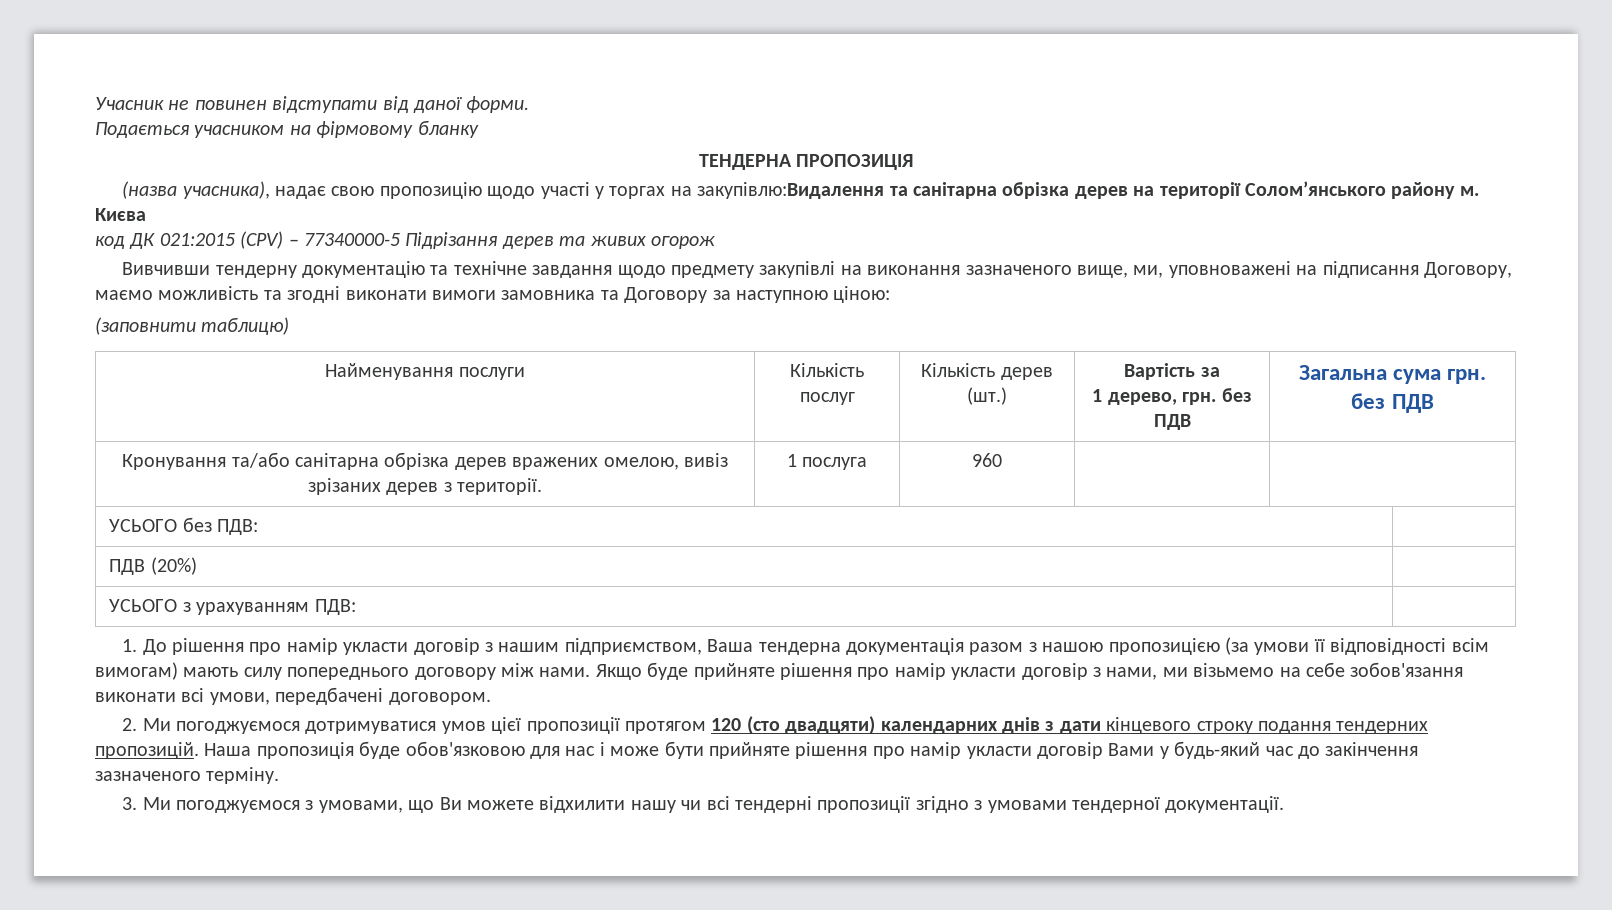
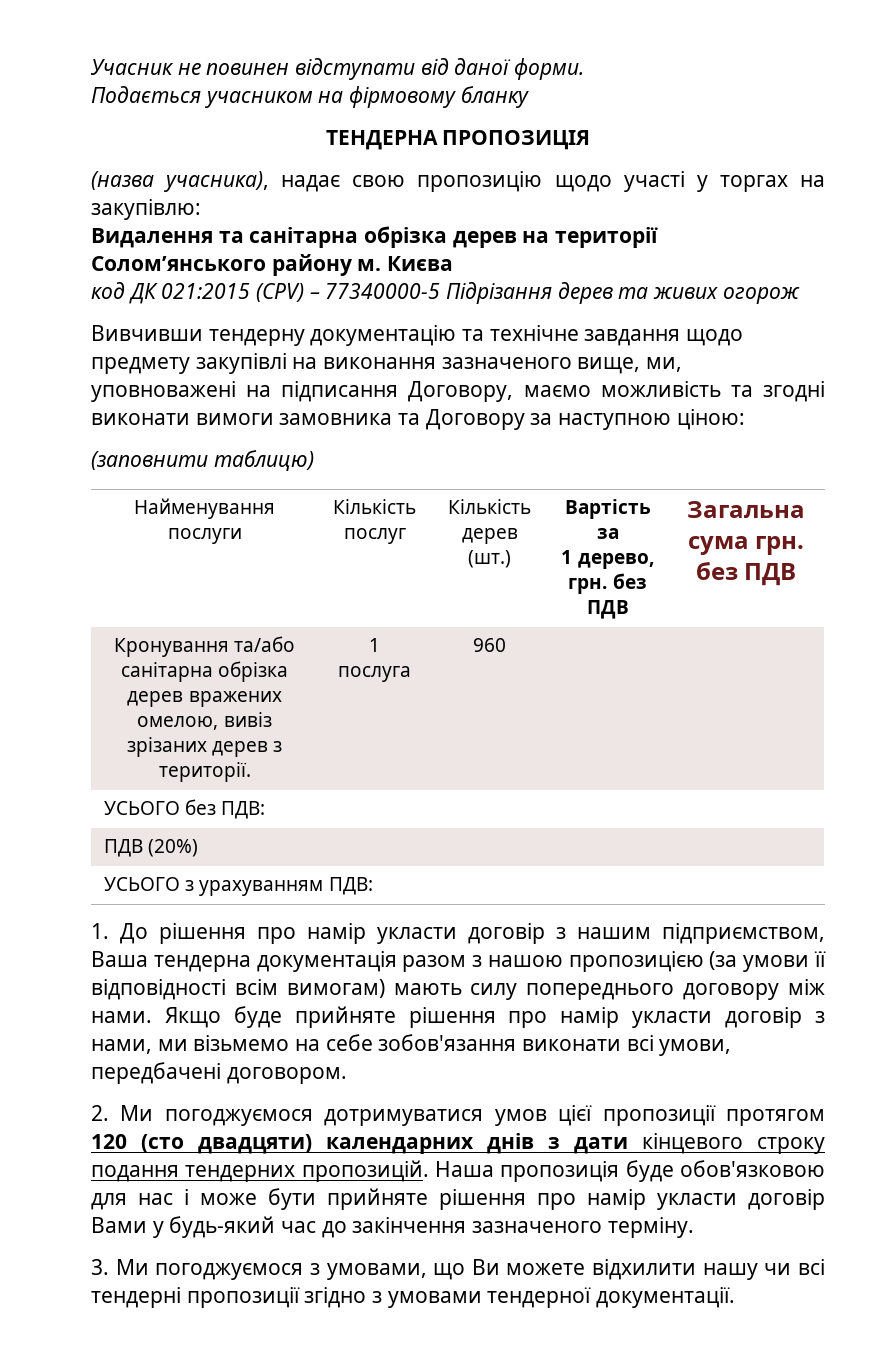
[697,182,885,199] закупівлю:Видалення -> [91,199,201,220] [91,228,213,248] закупівлю: // Видалення

